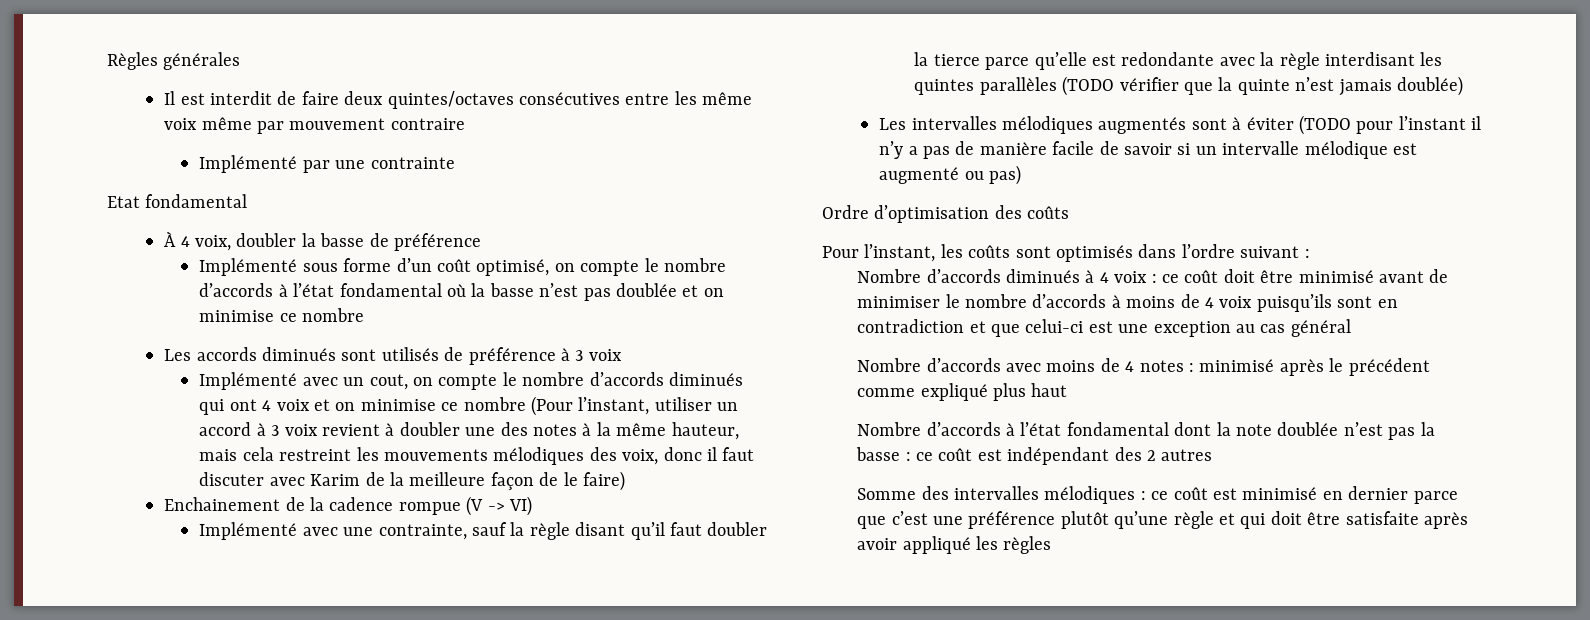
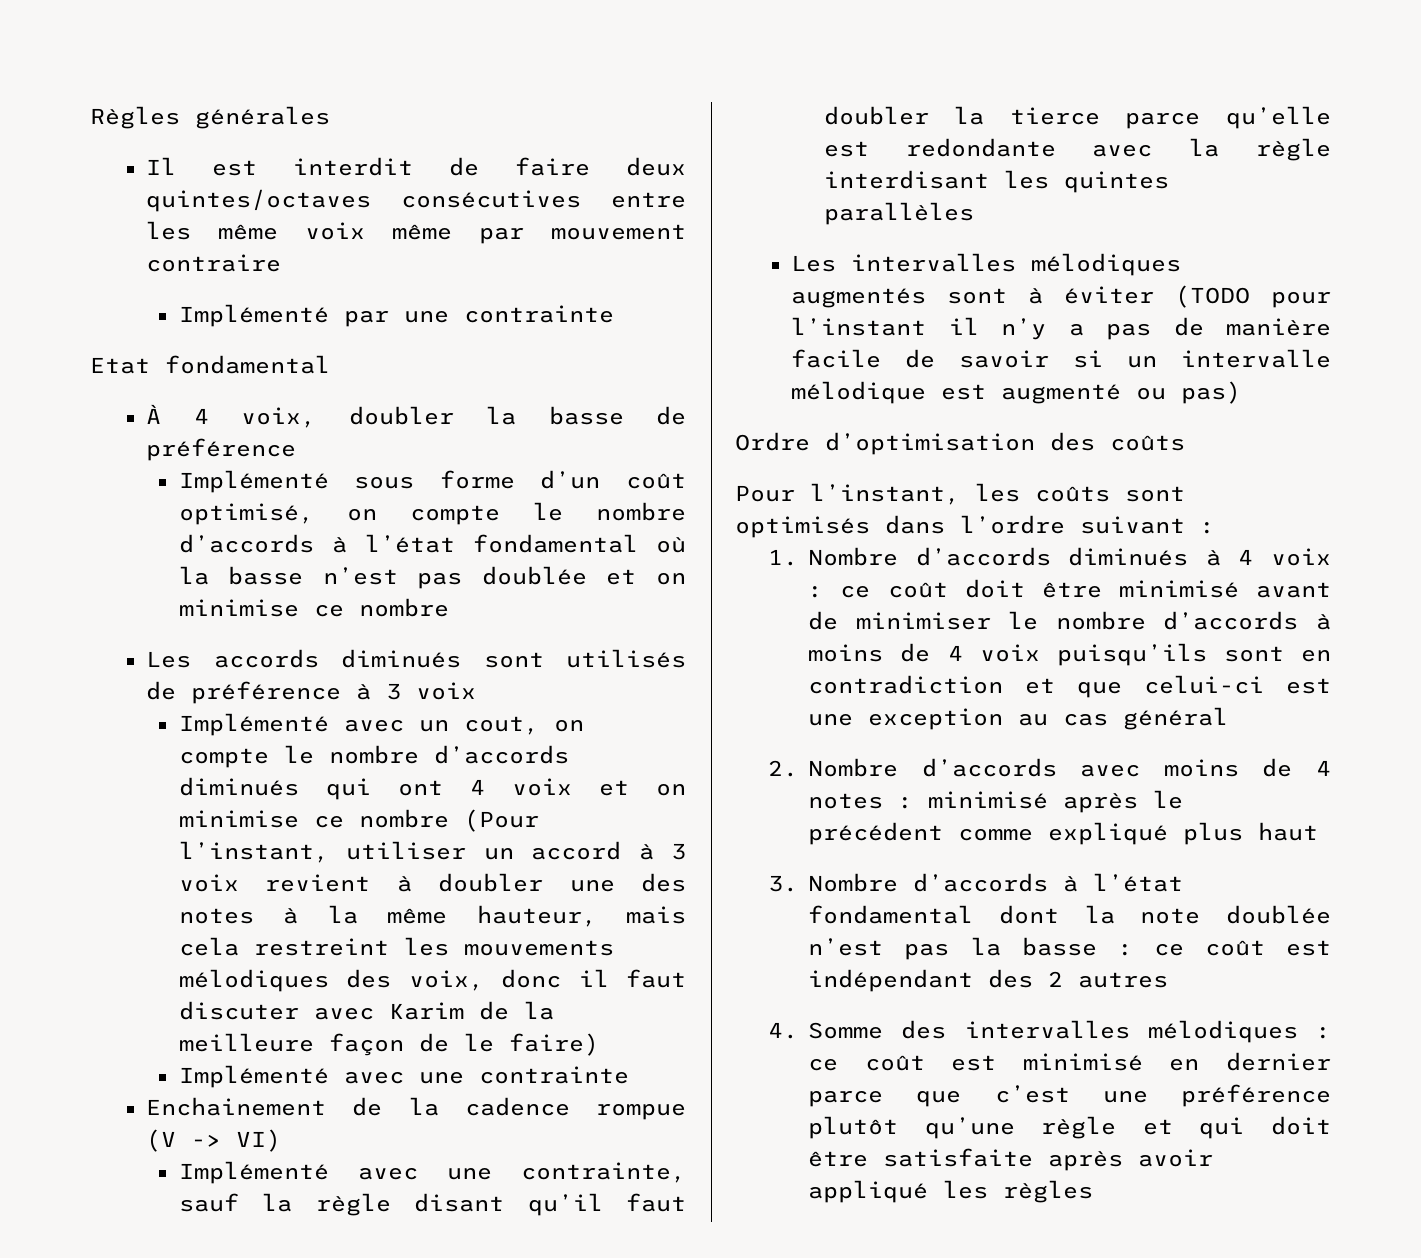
(626, 481) none -> [178,1065,629,1088] // Implémenté avec une contrainte
[1062,76,1464,96] (TODO vérifier que la quinte n’est jamais doublée) -> (974, 213) none
(1310, 253) none -> [767,549,798,566] 1.
(1351, 328) none -> [767,760,798,777] 2.
(1068, 390) none -> [767,875,798,892] 3.
(1213, 455) none -> [767,1022,798,1039] 4.

